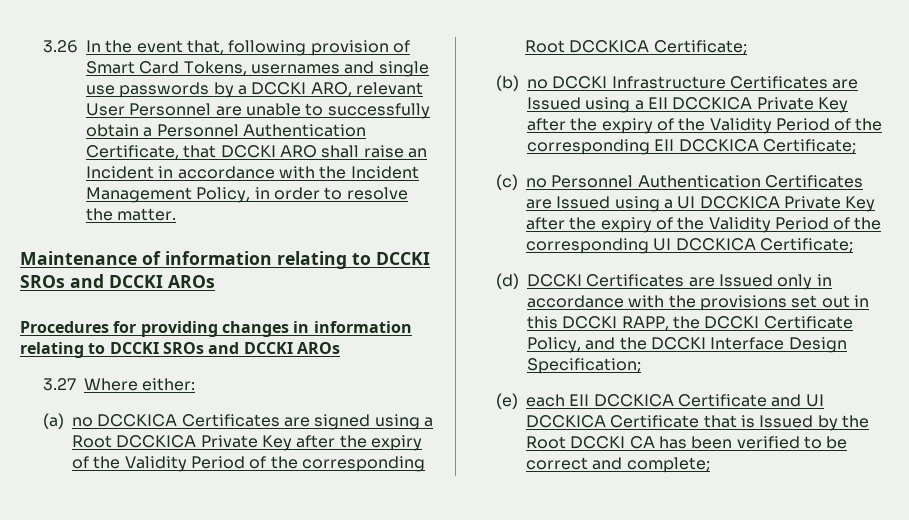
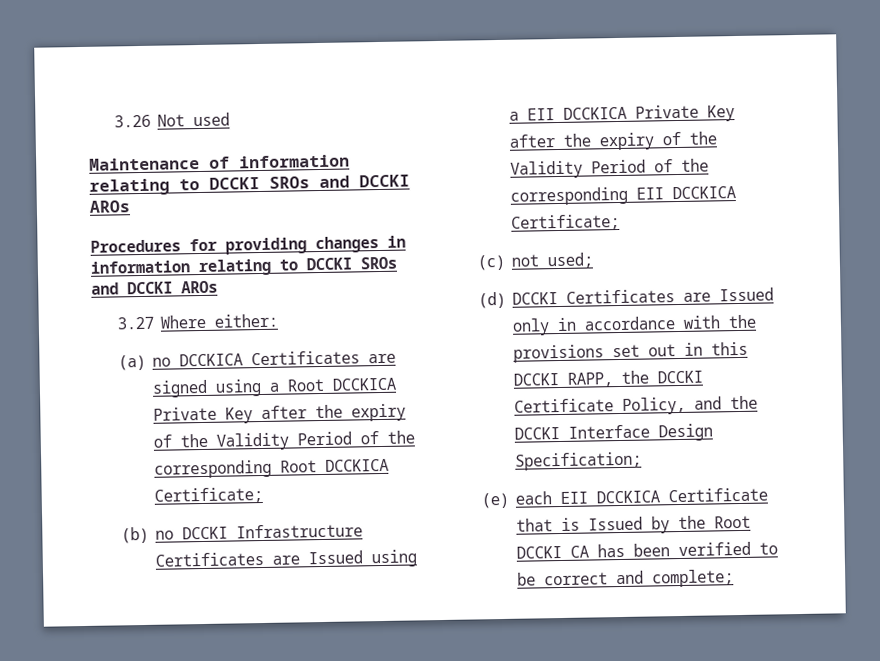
[85,40,410,56] [85,61,429,77] [85,82,423,98] [85,103,430,119] [85,124,366,137] [85,145,427,160] [85,166,419,179] [85,187,408,203] [85,208,177,221] In the event that, following provision of Smart Card Tokens, usernames and single use passwords by a DCCKI ARO, relevant User Personnel are unable to successfully obtain a Personnel Authentication Certificate, that DCCKI ARO shall raise an Incident in accordance with the Incident Management Policy, in order to resolve the matter. -> [157,112,231,127] Not used
[525,175,863,188] [525,196,876,212] [525,217,882,233] [525,238,853,254] no Personnel Authentication Certificates are Issued using a UI DCCKICA Private Key after the expiry of the Validity Period of the corresponding UI DCCKICA Certificate; -> [511,252,594,269] not used;
[771,394,824,407] [525,415,700,428] and UI DCCKICA Certificate -> (769, 495) none

